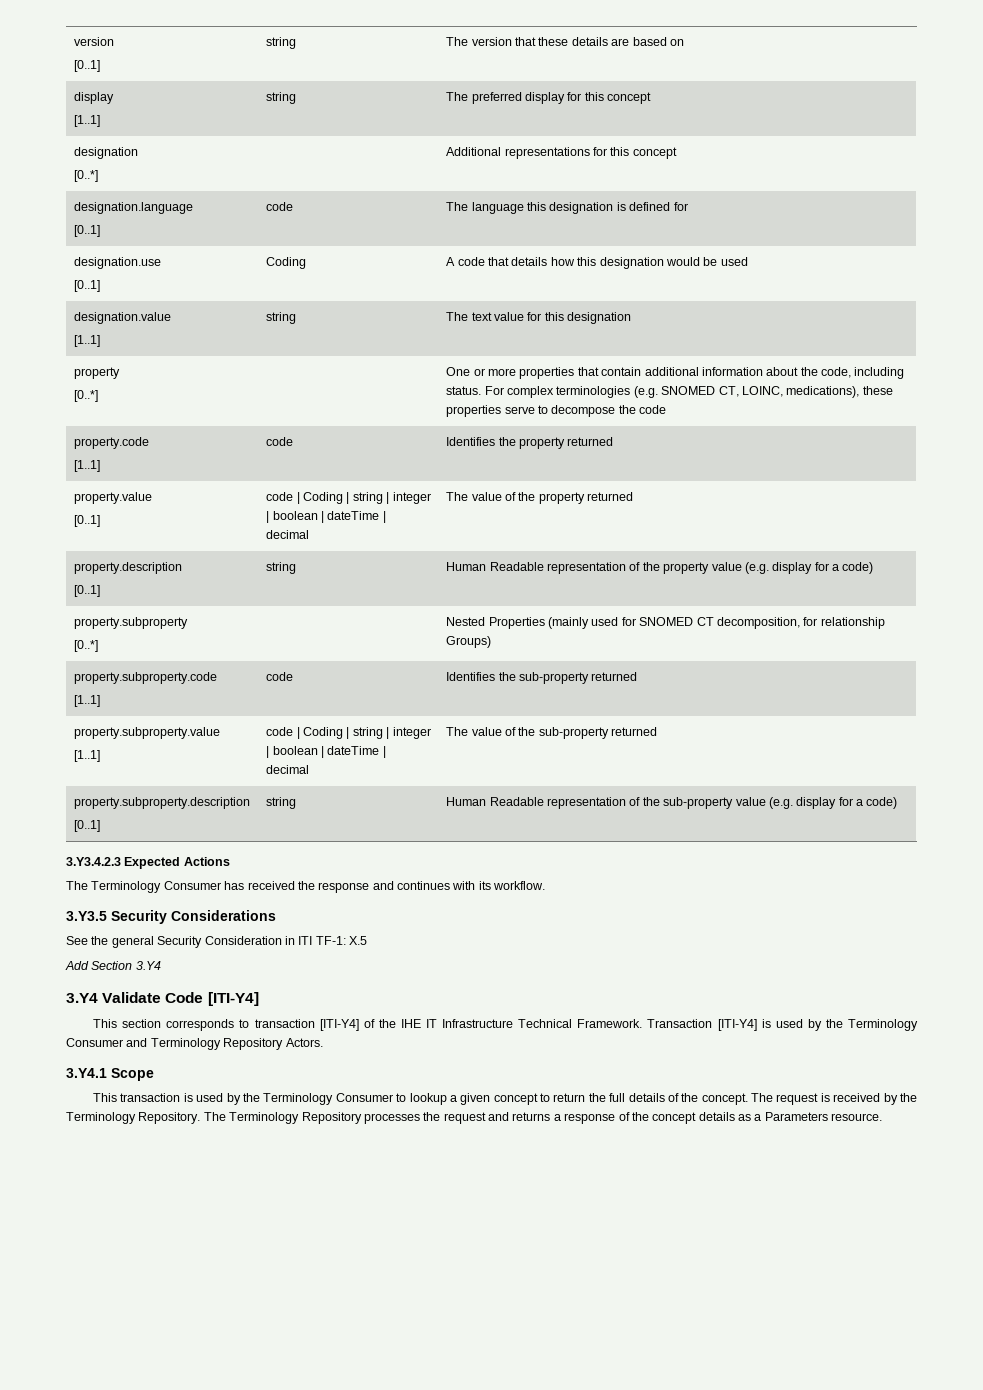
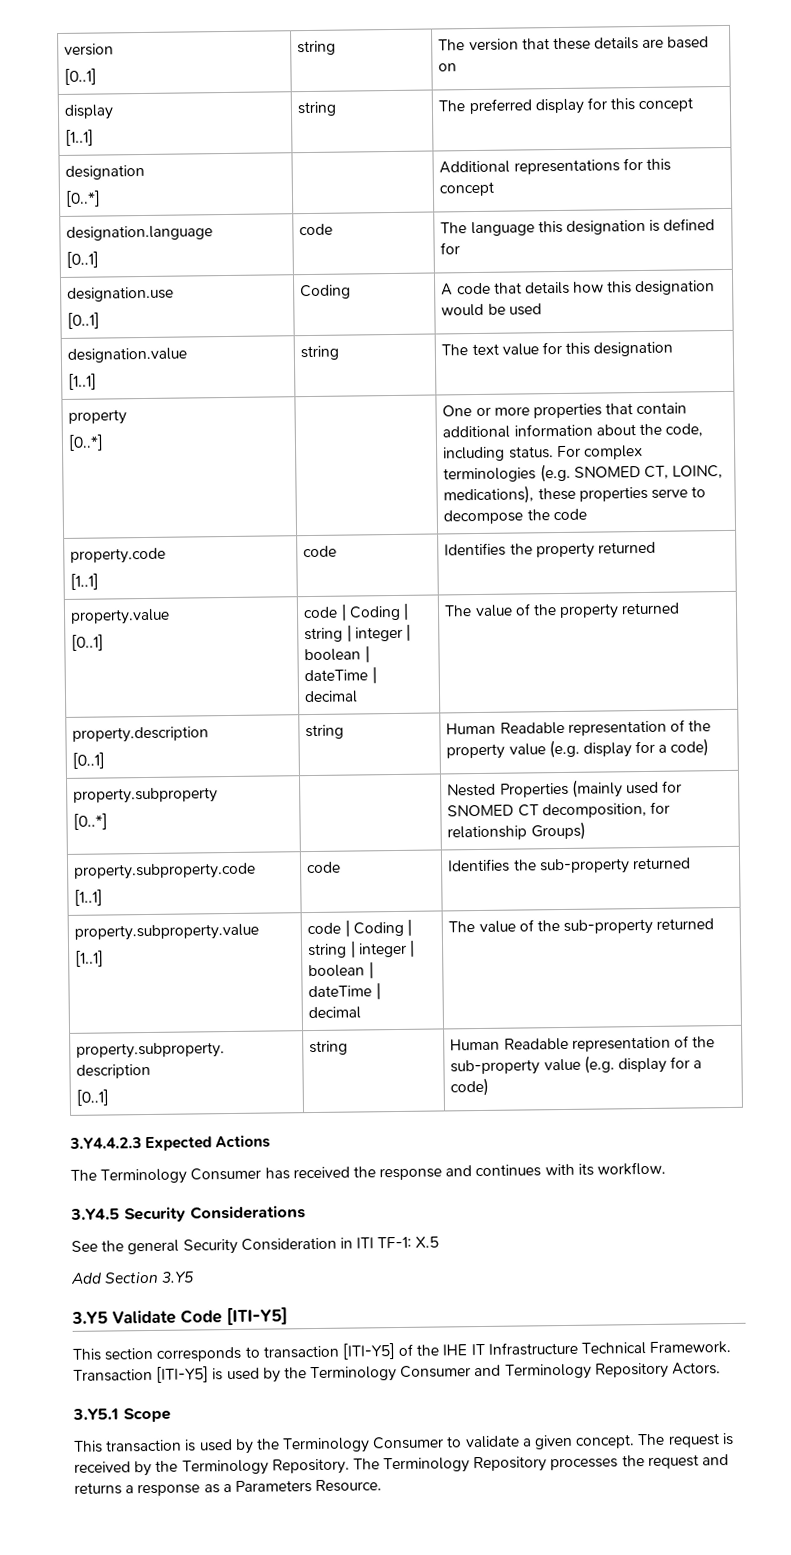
[66,857,121,866] 3.Y3.4.2.3 -> [69,1137,142,1149] 3.Y4.4.2.3
[66,911,107,921] 3.Y3.5 -> [70,1208,120,1220] 3.Y4.5
[135,961,161,970] [66,993,98,1003] 3.Y4 // 3.Y4 -> [161,1271,195,1283] [71,1311,108,1324] 3.Y5 // 3.Y5
[207,992,259,1006] [ITI-Y4] -> [226,1307,288,1326] [ITI-Y5]
[319,1019,359,1031] [ITI-Y4] -> [341,1343,396,1360] [ITI-Y5]
[717,1019,757,1031] [ITI-Y4] -> [156,1366,210,1383] [ITI-Y5]
[66,1068,107,1078] 3.Y4.1 -> [72,1408,119,1420] 3.Y5.1
[409,1093,447,1105] lookup -> [464,1435,520,1449] validate
[493,1093,699,1105] concept to return the full details of the -> (574, 1442) none
[618,1112,735,1124] of the concept details -> (201, 1490) none
[831,1113,883,1121] resource. -> [315,1479,383,1493] Resource.

